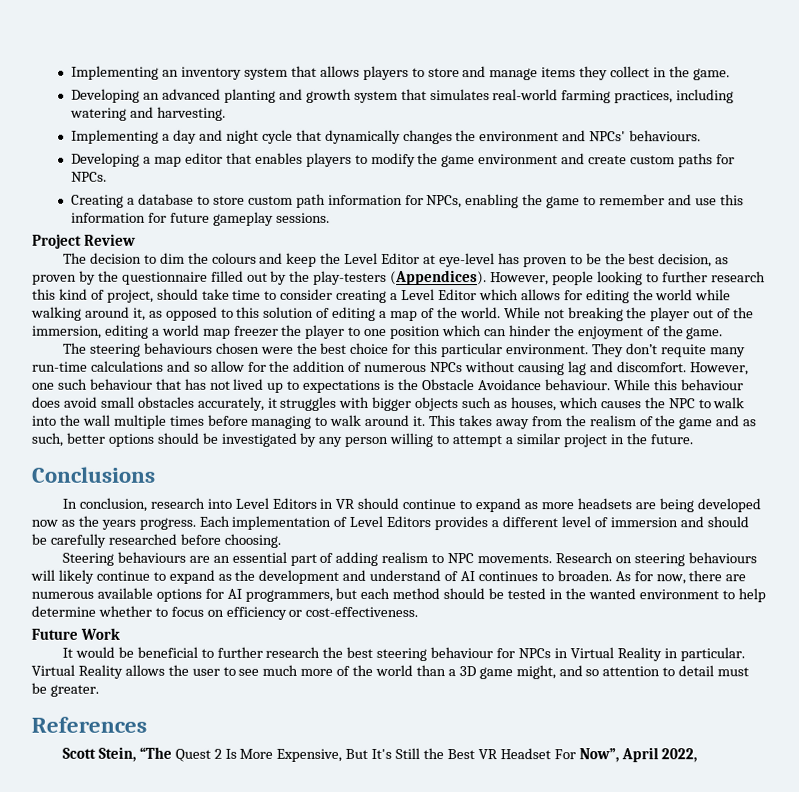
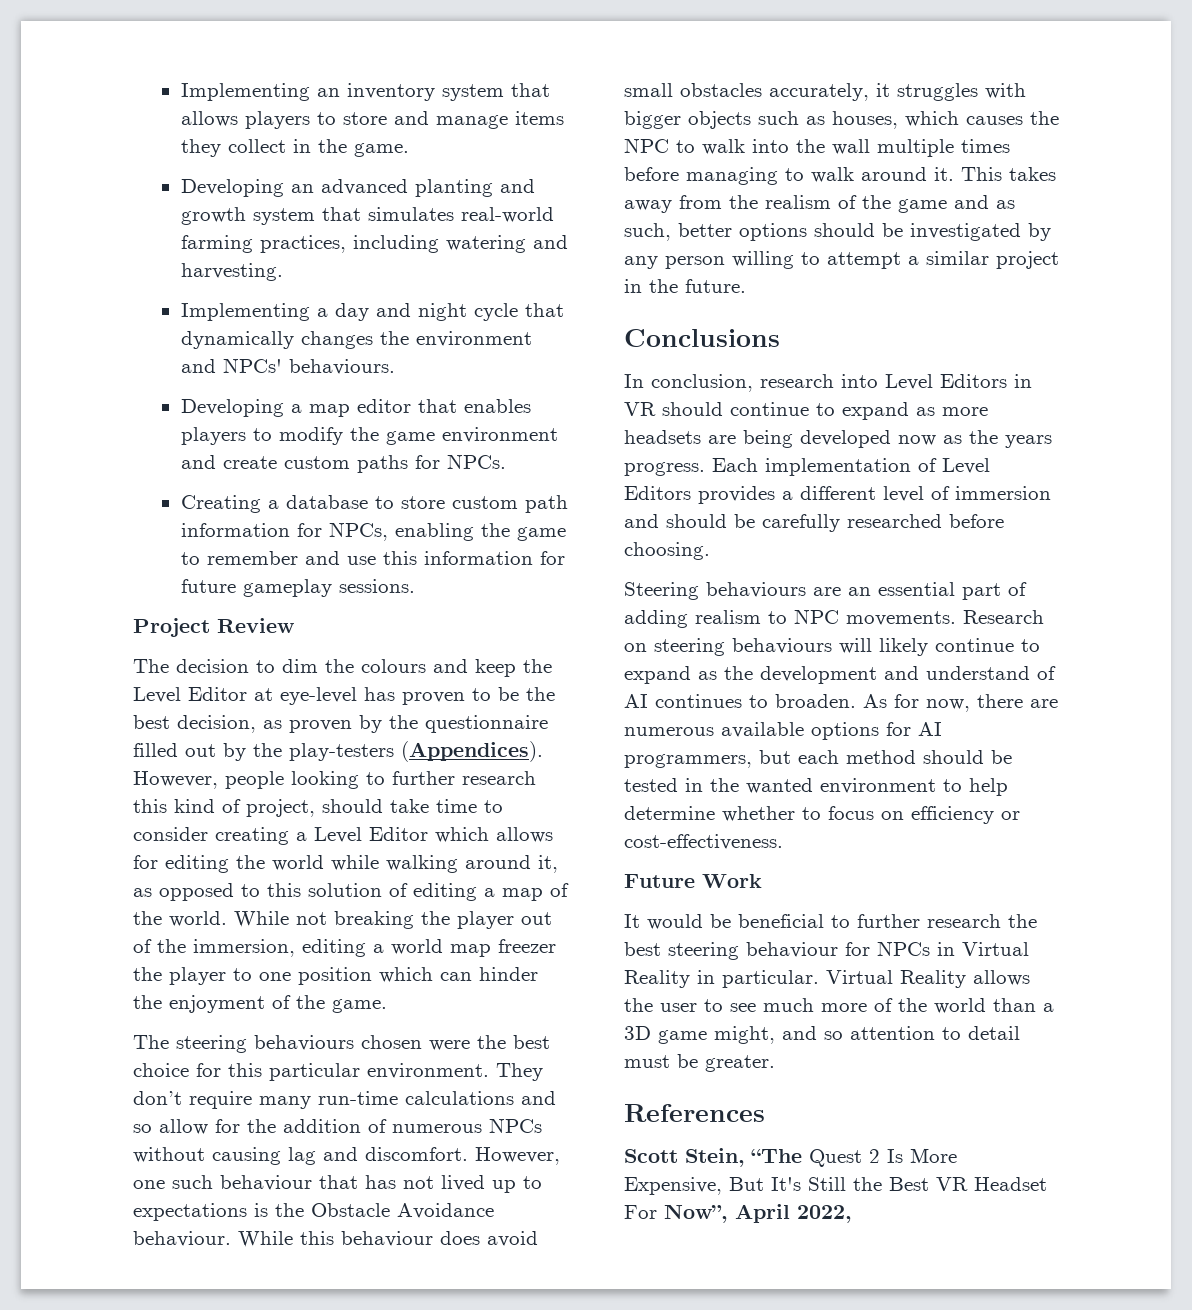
[660,344,707,358] requite -> [189,1091,252,1109] require

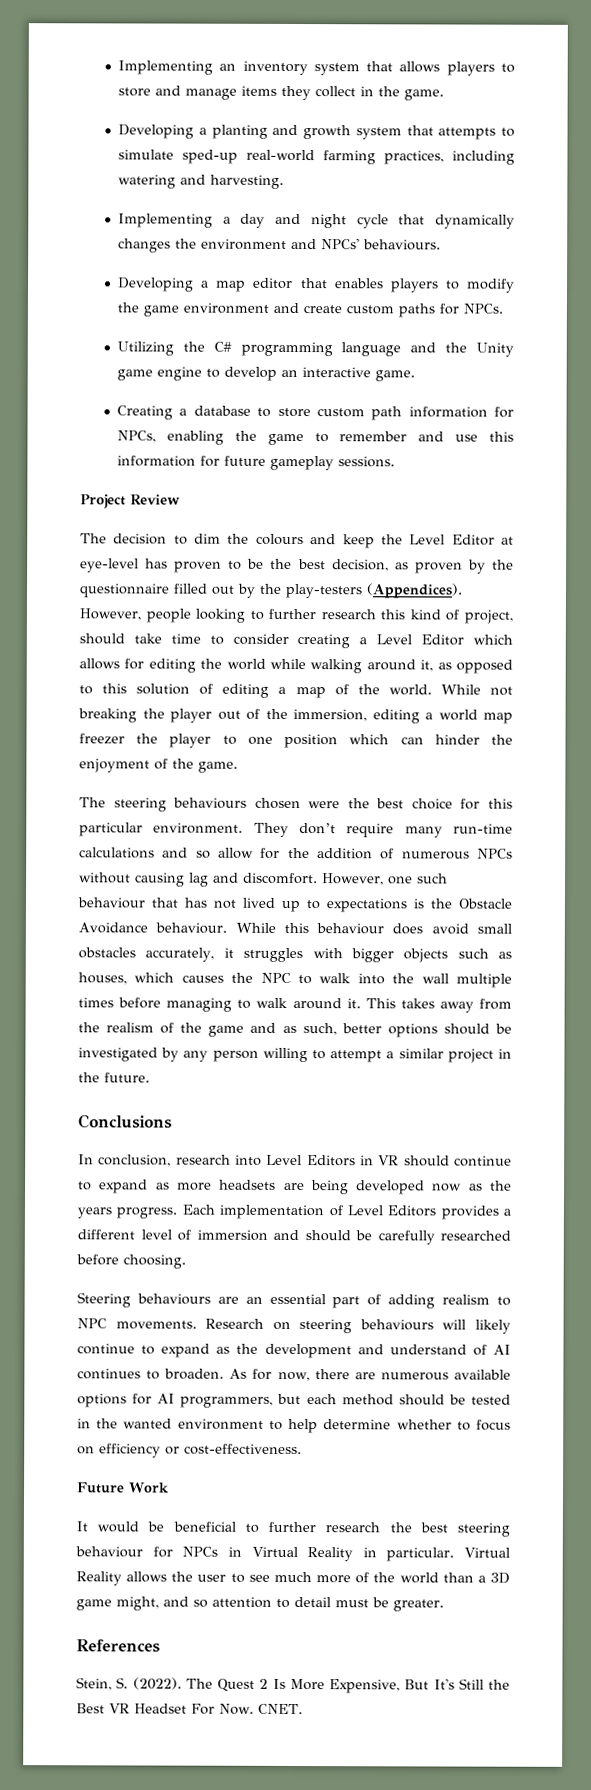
[290,179,408,195] an advanced -> [198,127,207,135] a
[367,207,454,221] simulates -> [438,127,515,140] [118,149,239,164] attempts to simulate sped-up
(506, 461) none -> [117,341,515,357] [117,366,416,382] // Utilizing the C# programming language and the Unity game engine to develop an interactive game.
[624,1148,802,1167] Scott Stein, “The -> [76,1677,213,1691] Stein, S. (2022). The
[664,1204,852,1223] Now”, April 2022, -> [219,1703,303,1715] Now. CNET.

